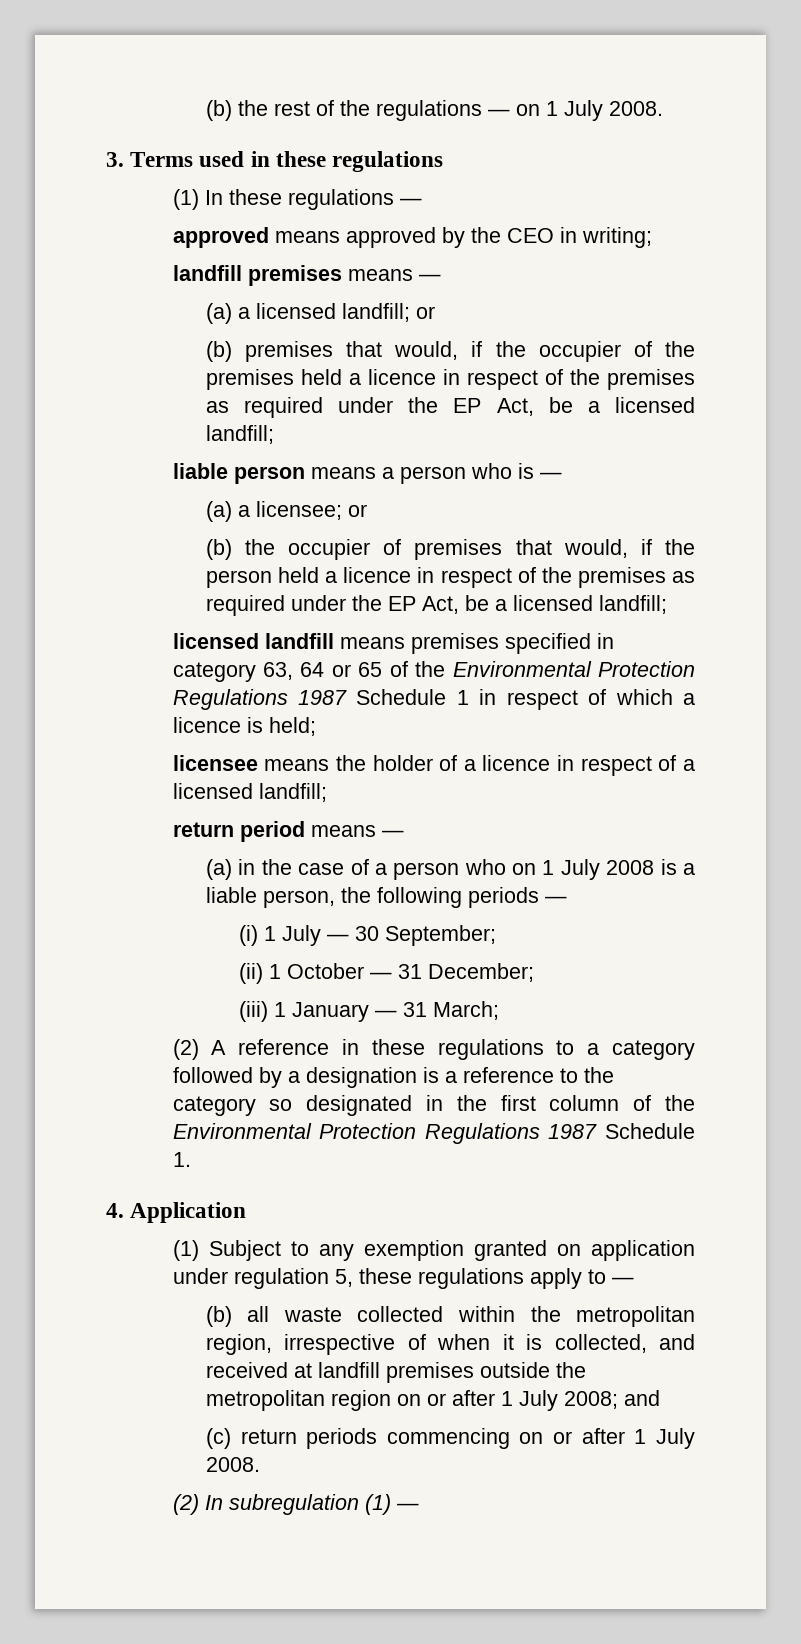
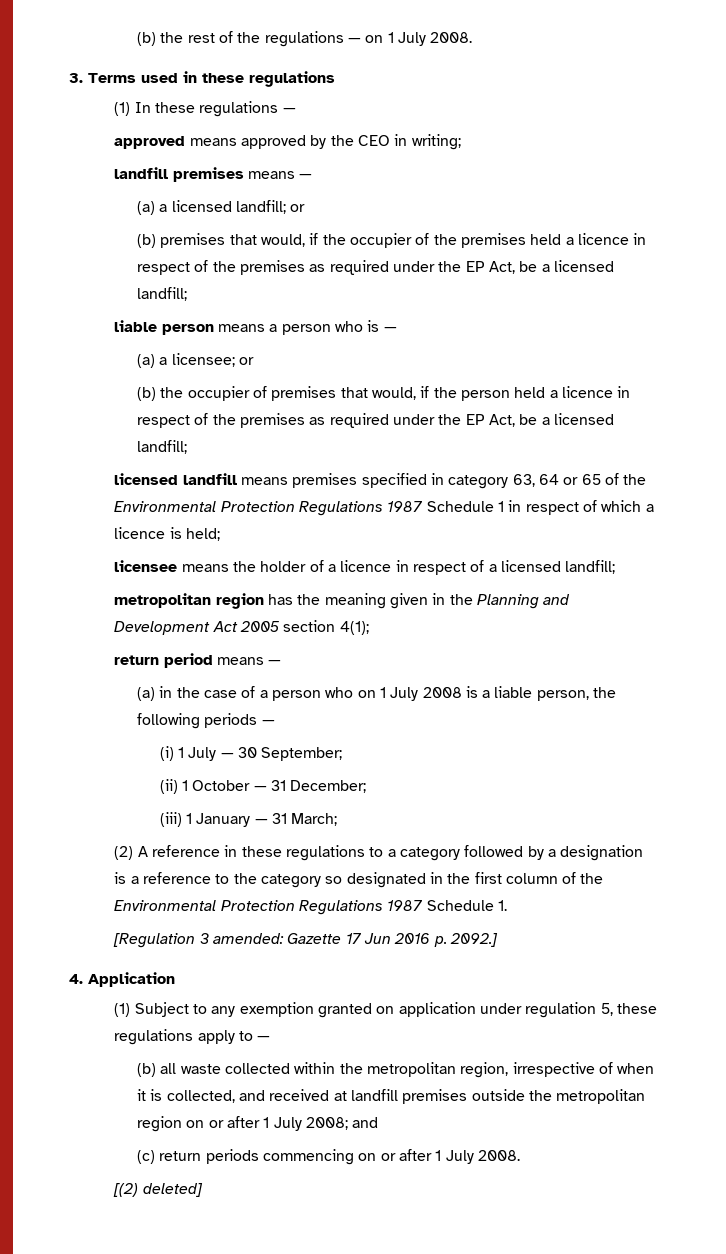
(327, 792) none -> [114,593,571,609] [114,620,369,635] // metropolitan region has the meaning given in the Planning and Development Act 2005 section 4(1);
(191, 1159) none -> [113,933,498,948] // [Regulation 3 amended: Gazette 17 Jun 2016 p. 2092.]
[172,1494,419,1515] (2) In subregulation (1) — -> [113,1183,203,1197] [(2) deleted]

